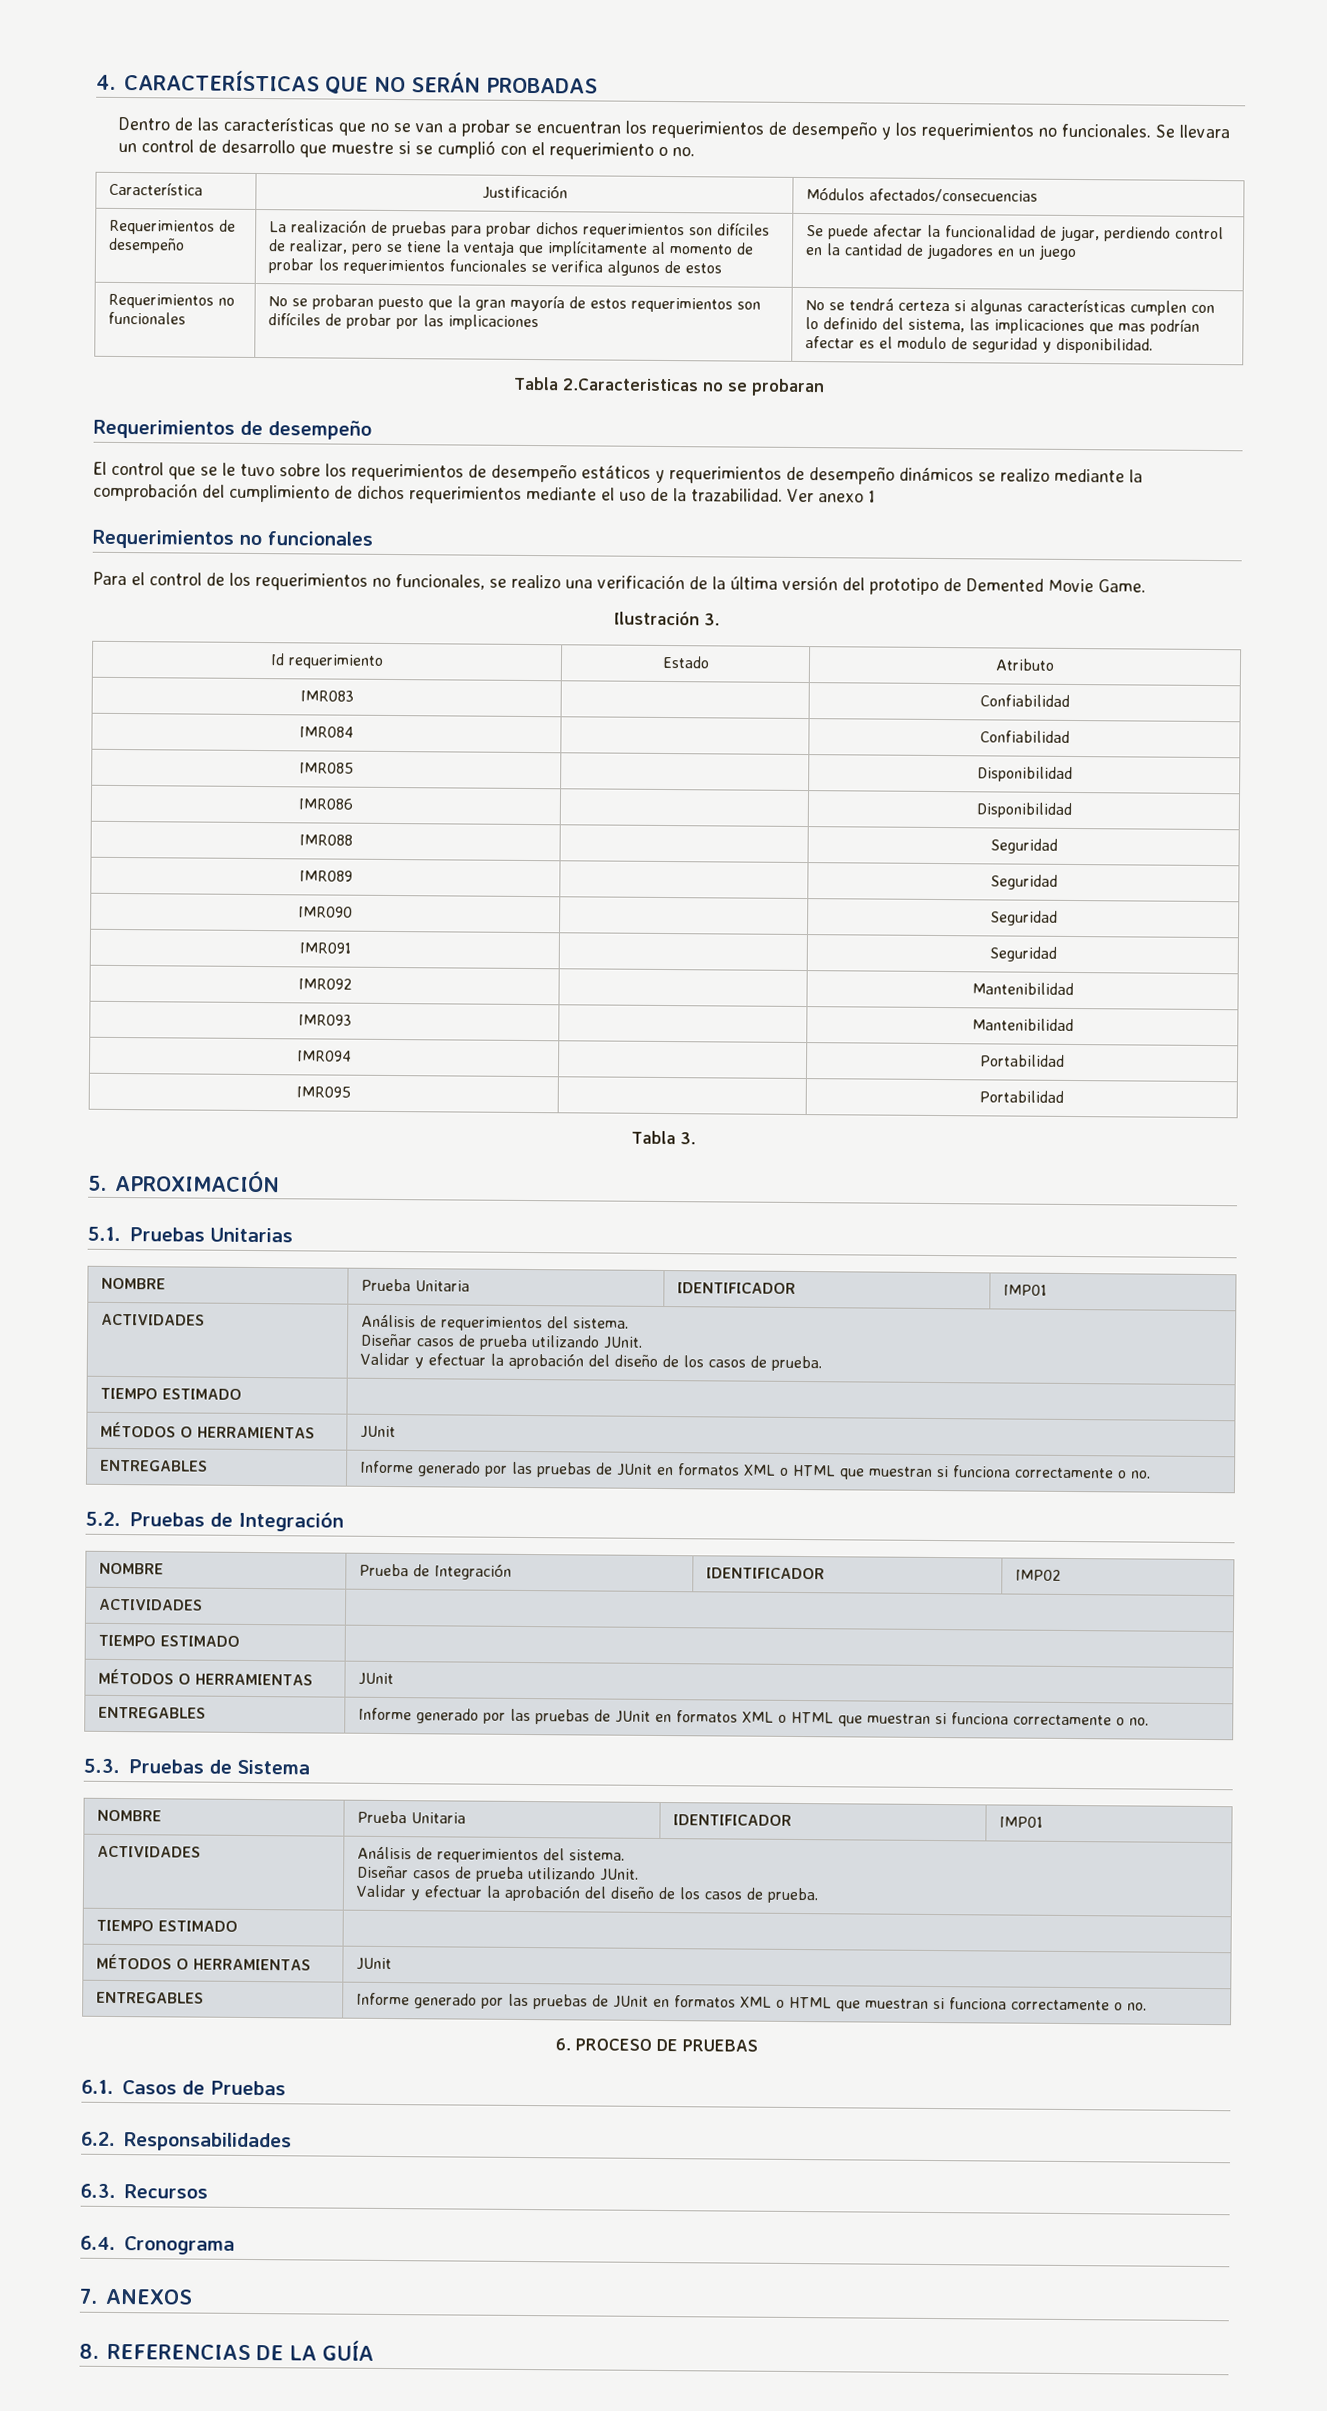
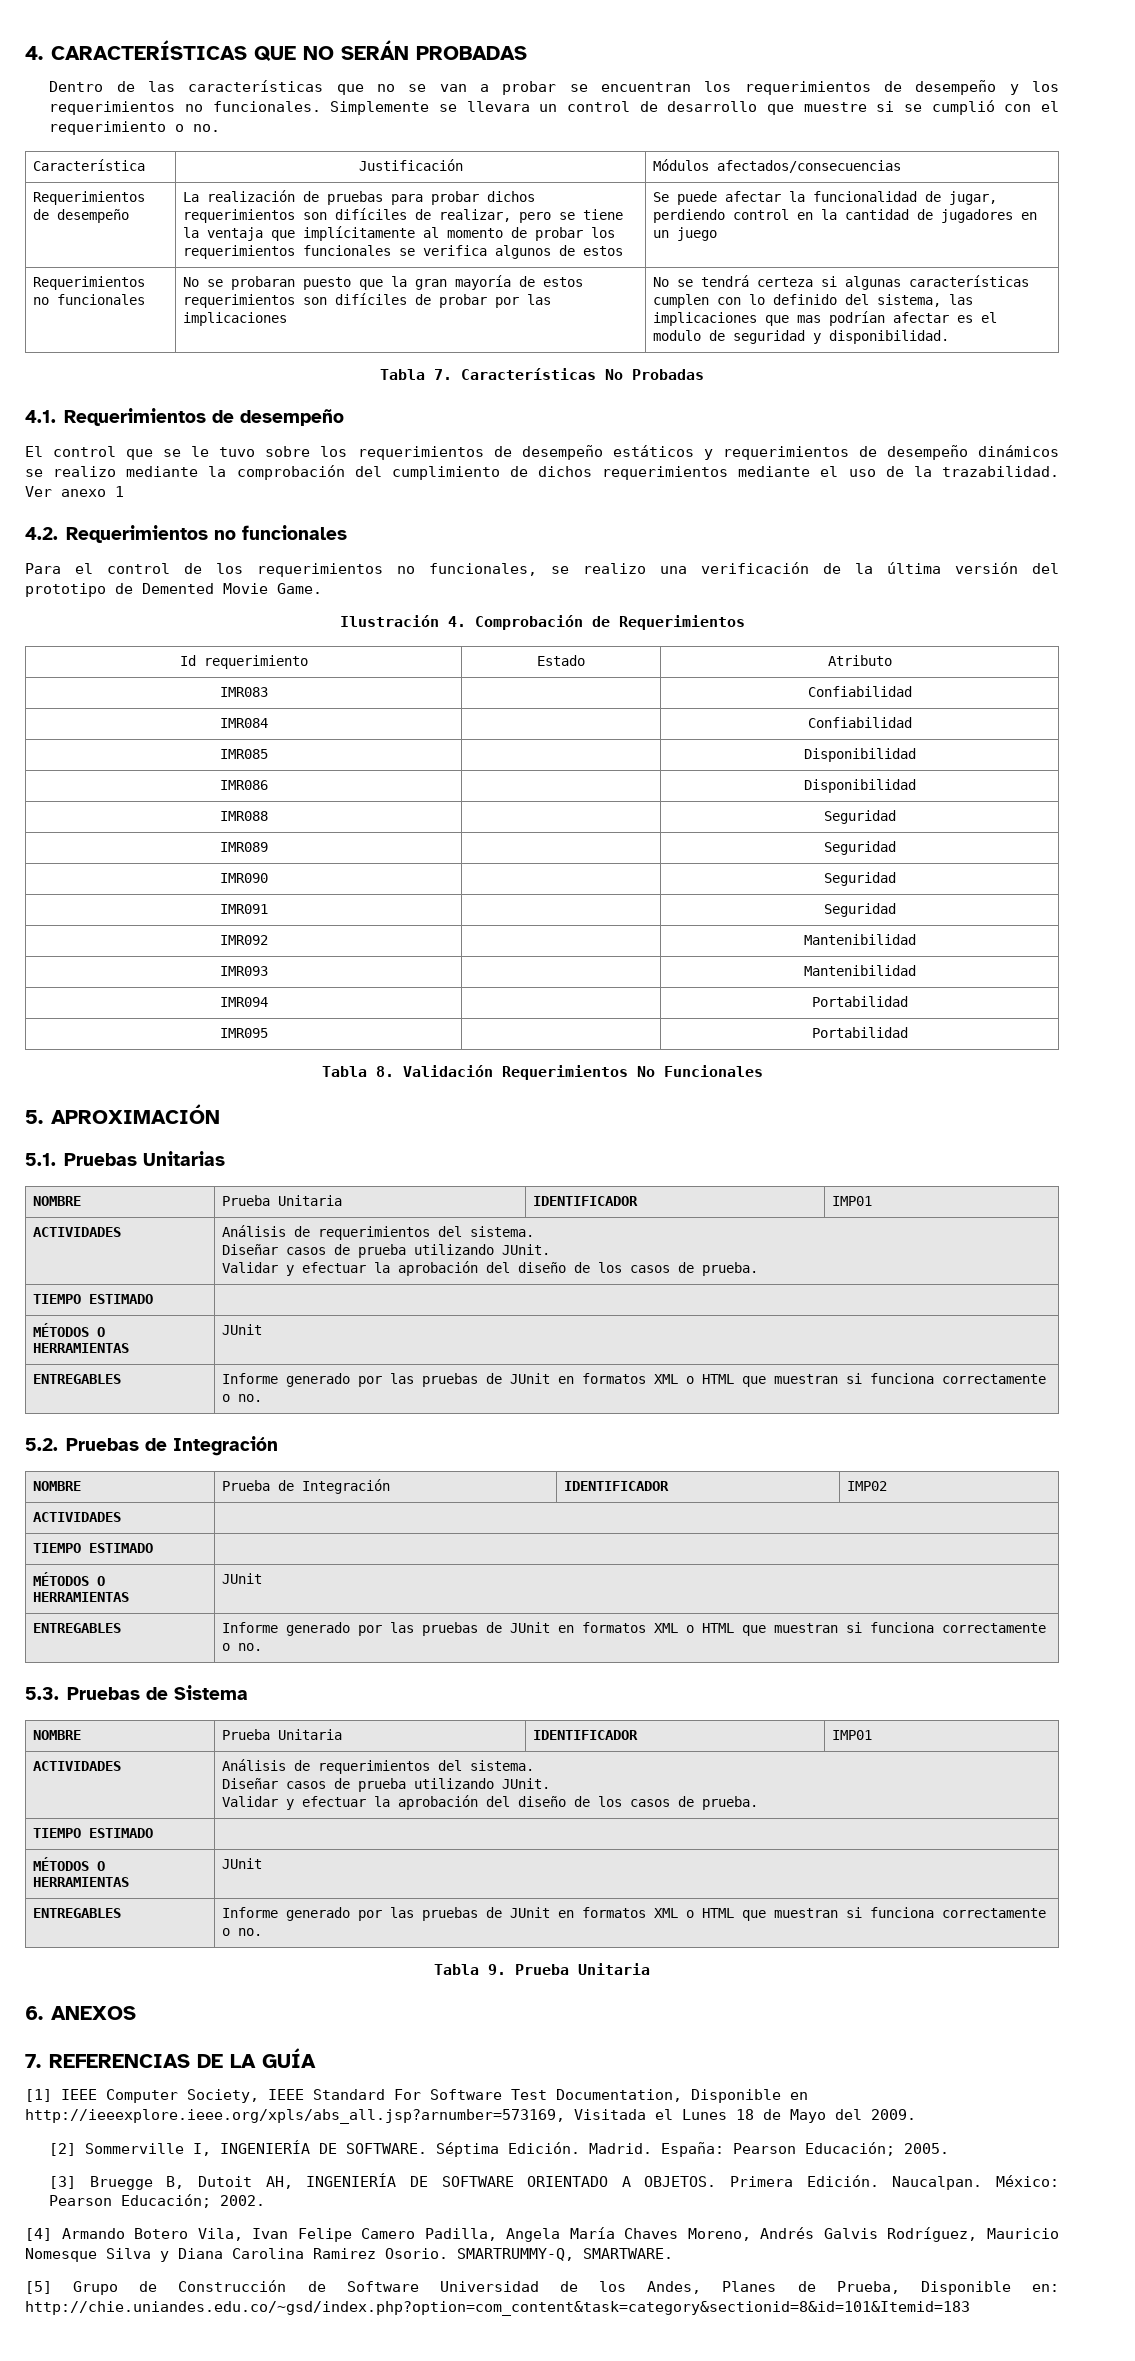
[1155,124,1176,138] Se -> [330,101,457,115] Simplemente se
[561,378,825,397] 2.Caracteristicas no se probaran // -> [434,368,704,380] [25,410,56,423] 7. Características No Probadas // 4.1.
(876, 496) none -> [25,527,58,540] 4.2.
[704,613,720,626] 3. -> [447,615,745,630] 4. Comprobación de Requerimientos
[679,1132,696,1145] 3. -> [375,1065,763,1080] 8. Validación Requerimientos No Funcionales
[554,2038,758,2052] [81,2079,286,2096] [81,2131,292,2152] [80,2183,208,2199] [80,2235,235,2255] [79,2288,98,2304] 6. PROCESO DE PRUEBAS // 6.1. Casos de Pruebas // 6.2. Responsabilidades // 6.3. Recursos // 6.4. Cronograma // 7. -> [434,1963,650,1975] [25,2006,43,2020] Tabla 9. Prueba Unitaria // 6.
[79,2343,99,2359] 8. -> [25,2054,41,2068] 7.
(374, 2350) none -> [25,2089,808,2103] [25,2109,916,2124] [49,2140,950,2157] [49,2173,1059,2190] [49,2194,266,2208] [25,2227,1059,2242] [25,2248,673,2262] [25,2280,1059,2295] [25,2301,970,2316] // [1] IEEE Computer Society, IEEE Standard For Software Test Documentation, Disponible en http://ieeexplore.ieee.org/xpls/abs_all.jsp?arnumber=573169, Visitada el Lunes 18 de Mayo del 2009. // [2] Sommerville I, INGENIERÍA DE SOFTWARE. Séptima Edición. Madrid. España: Pearson Educación; 2005. // [3] Bruegge B, Dutoit AH, INGENIERÍA DE SOFTWARE ORIENTADO A OBJETOS. Primera Edición. Naucalpan. México: Pearson Educación; 2002. // [4] Armando Botero Vila, Ivan Felipe Camero Padilla, Angela María Chaves Moreno, Andrés Galvis Rodríguez, Mauricio Nomesque Silva y Diana Carolina Ramirez Osorio. SMARTRUMMY-Q, SMARTWARE. // [5] Grupo de Construcción de Software Universidad de los Andes, Planes de Prueba, Disponible en: http://chie.uniandes.edu.co/~gsd/index.php?option=com_content&task=category&sectionid=8&id=101&Itemid=183

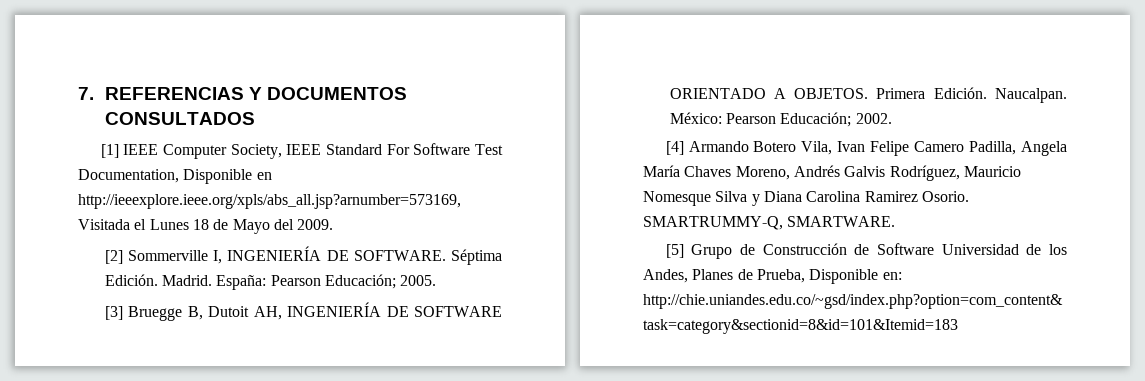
[25,40,527,61] [49,80,1059,95] [49,100,1060,115] [49,121,221,135] [32,159,145,171] [358,159,463,171] [652,159,901,173] [32,191,145,205] [32,209,129,223] [182,190,535,205] [182,208,623,223] [182,226,615,241] [182,245,623,259] [652,191,997,205] [652,209,1037,223] [652,227,717,241] [32,276,145,290] [32,294,145,305] [182,275,583,290] [182,293,551,308] [182,312,287,326] [652,275,1029,290] [652,294,973,308] [652,311,997,326] [652,330,949,344] [380,368,704,380] [25,408,344,426] [25,445,1059,460] [25,465,1059,480] [25,486,124,497] [25,525,347,543] [25,562,1059,577] [25,583,322,597] [339,615,745,630] [179,655,308,669] [537,655,585,666] [827,655,892,666] [219,687,268,697] [807,686,912,697] [219,718,268,728] [807,717,912,728] [219,749,268,759] [803,748,916,762] [219,780,268,790] [803,779,916,793] [219,811,268,821] [823,810,896,824] [219,842,268,852] [823,841,896,855] [219,873,268,883] [823,872,896,886] [219,904,268,914] [823,903,896,917] [219,935,268,945] [803,934,916,945] [219,966,268,976] [803,965,916,976] [219,997,268,1007] [811,996,908,1007] [219,1028,268,1038] [811,1027,908,1038] [321,1065,763,1080] [25,1104,220,1124] [25,1151,225,1166] [32,1196,81,1206] [221,1195,342,1206] [532,1196,638,1206] [831,1196,872,1206] [32,1227,121,1237] [221,1225,534,1240] [221,1244,550,1258] [221,1261,758,1276] [32,1294,153,1304] [32,1323,105,1337] [32,1343,129,1353] [221,1324,262,1335] [32,1374,121,1384] [221,1373,1046,1387] [221,1394,262,1402] [25,1436,278,1456] [32,1481,81,1491] [221,1479,390,1494] [563,1481,669,1491] [846,1481,887,1491] [32,1512,121,1522] [32,1543,153,1553] [32,1572,105,1586] [32,1592,129,1602] [221,1573,262,1584] [32,1623,121,1633] [221,1622,1046,1636] [221,1643,262,1651] [25,1685,248,1700] [32,1730,81,1740] [221,1729,342,1740] [532,1730,638,1740] [831,1730,872,1740] [32,1761,121,1771] [221,1759,534,1774] [221,1778,550,1792] [221,1795,758,1810] [32,1828,153,1838] [32,1857,105,1871] [32,1877,129,1887] [221,1858,262,1869] [32,1908,121,1918] [221,1907,1046,1921] [221,1928,262,1936] [434,1963,650,1975] [25,2006,136,2020] [25,2048,317,2068] 4. CARACTERÍSTICAS QUE NO SERÁN PROBADAS // Dentro de las características que no se van a probar se encuentran los requerimientos de desempeño y los requerimientos no funcionales. Simplemente se llevara un control de desarrollo que muestre si se cumplió con el requerimiento o no. // Característica | Justificación | Módulos afectados/consecuencias // Requerimientos de desempeño | La realización de pruebas para probar dichos requerimientos son difíciles de realizar, pero se tiene la ventaja que implícitamente al momento de probar los requerimientos funcionales se verifica algunos de estos | Se puede afectar la funcionalidad de jugar, perdiendo control en la cantidad de jugadores en un juego // Requerimientos no funcionales | No se probaran puesto que la gran mayoría de estos requerimientos son difíciles de probar por las implicaciones | No se tendrá certeza si algunas características cumplen con lo definido del sistema, las implicaciones que mas podrían afectar es el modulo de seguridad y disponibilidad. // Tabla 7. Características No Probadas // 4.1. Requerimientos de desempeño // El control que se le tuvo sobre los requerimientos de desempeño estáticos y requerimientos de desempeño dinámicos se realizo mediante la comprobación del cumplimiento de dichos requerimientos mediante el uso de la trazabilidad. Ver anexo 1 // 4.2. Requerimientos no funcionales // Para el control de los requerimientos no funcionales, se realizo una verificación de la última versión del prototipo de Demented Movie Game. // Ilustración 4. Comprobación de Requerimientos // Id requerimiento | Estado | Atributo // IMR083 | | Confiabilidad // IMR084 | | Confiabilidad // IMR085 | | Disponibilidad // IMR086 | | Disponibilidad // IMR088 | | Seguridad // IMR089 | | Seguridad // IMR090 | | Seguridad // IMR091 | | Seguridad // IMR092 | | Mantenibilidad // IMR093 | | Mantenibilidad // IMR094 | | Portabilidad // IMR095 | | Portabilidad // Tabla 8. Validación Requerimientos No Funcionales // 5. APROXIMACIÓN // 5.1. Pruebas Unitarias // NOMBRE | Prueba Unitaria | IDENTIFICADOR | IMP01 // ACTIVIDADES | Análisis de requerimientos del sistema. // Diseñar casos de prueba utilizando JUnit. // Validar y efectuar la aprobación del diseño de los casos de prueba. // TIEMPO ESTIMADO | // MÉTODOS O HERRAMIENTAS | JUnit // ENTREGABLES | Informe generado por las pruebas de JUnit en formatos XML o HTML que muestran si funciona correctamente o no. // 5.2. Pruebas de Integración // NOMBRE | Prueba de Integración | IDENTIFICADOR | IMP02 // ACTIVIDADES | // TIEMPO ESTIMADO | // MÉTODOS O HERRAMIENTAS | JUnit // ENTREGABLES | Informe generado por las pruebas de JUnit en formatos XML o HTML que muestran si funciona correctamente o no. // 5.3. Pruebas de Sistema // NOMBRE | Prueba Unitaria | IDENTIFICADOR | IMP01 // ACTIVIDADES | Análisis de requerimientos del sistema. // Diseñar casos de prueba utilizando JUnit. // Validar y efectuar la aprobación del diseño de los casos de prueba. // TIEMPO ESTIMADO | // MÉTODOS O HERRAMIENTAS | JUnit // ENTREGABLES | Informe generado por las pruebas de JUnit en formatos XML o HTML que muestran si funciona correctamente o no. // Tabla 9. Prueba Unitaria // 6. ANEXOS // 7. REFERENCIAS DE LA GUÍA -> [78,87,407,100] [104,112,255,125] 7. REFERENCIAS Y DOCUMENTOS CONSULTADOS

